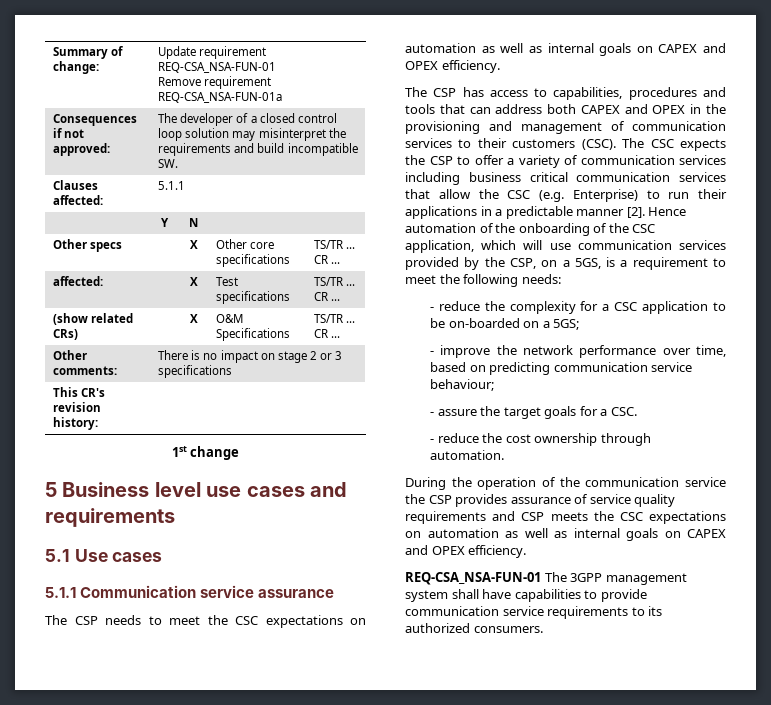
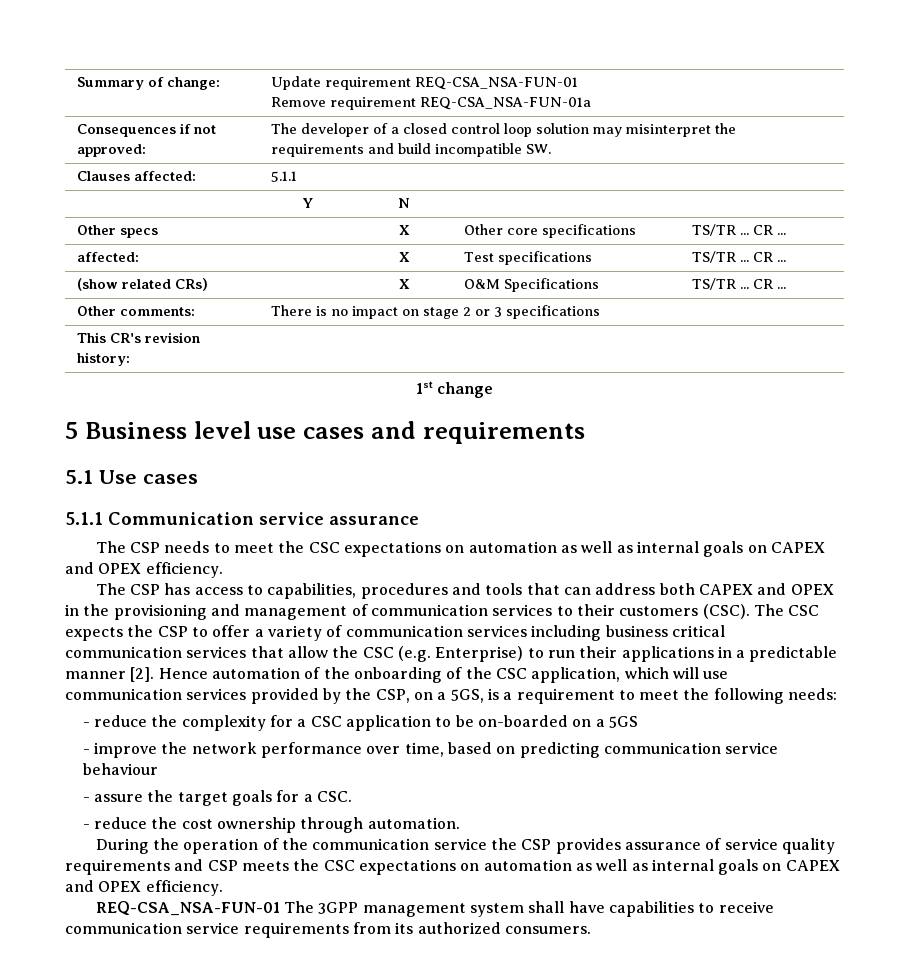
[553,319,580,330] 5GS; -> [608,716,638,728] 5GS
[429,379,494,391] behaviour; -> [82,763,158,775] behaviour
[600,589,647,602] provide -> [718,901,774,913] receive
[631,607,645,616] to -> [352,922,391,934] from

